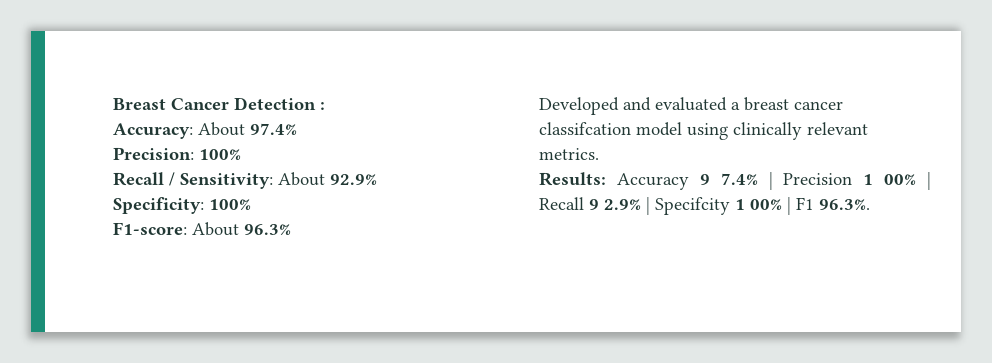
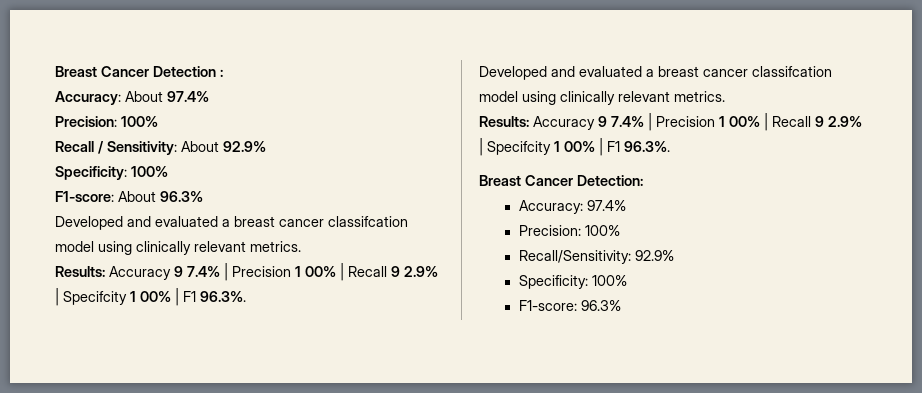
(870, 204) none -> [479,66,832,80] [479,91,725,105] [479,113,862,131] [479,138,670,156] [479,175,643,186] [518,200,626,214] [518,225,620,236] [518,250,674,264] [518,275,627,289] [518,300,621,311] // Developed and evaluated a breast cancer classifcation model using clinically relevant metrics. // Results: Accuracy 9 7.4% | Precision 1 00% | Recall 9 2.9% | Specifcity 1 00% | F1 96.3%. // Breast Cancer Detection: // Accuracy: 97.4% // Precision: 100% // Recall/Sensitivity: 92.9% // Specificity: 100% // F1-score: 96.3%

